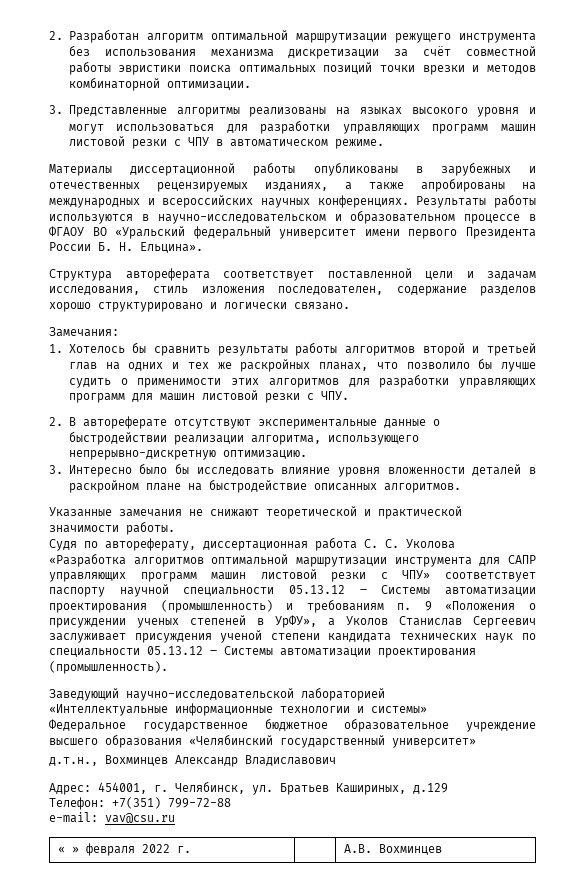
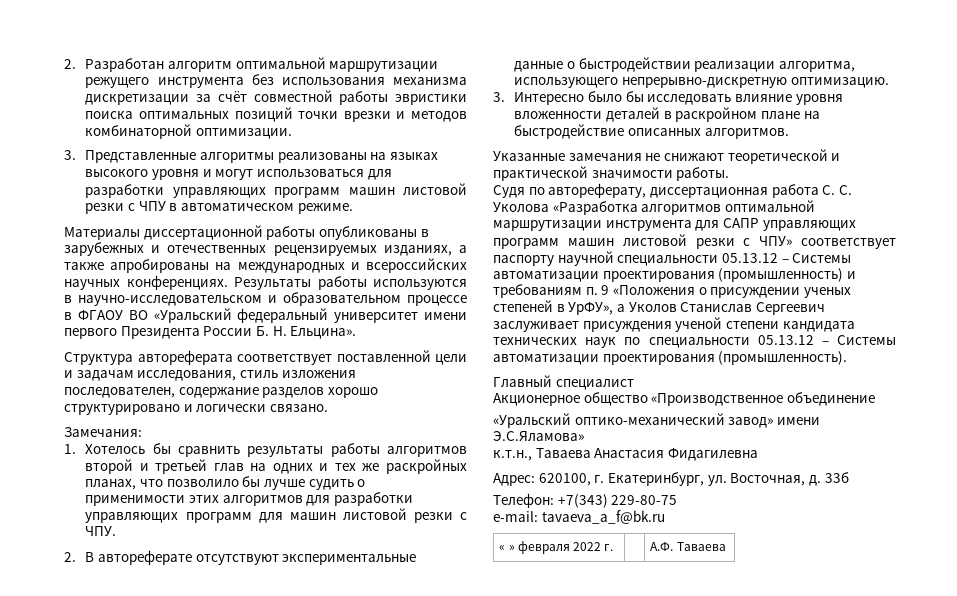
[49,687,385,701] [49,703,427,716] [49,718,536,732] [49,734,476,748] [49,755,336,767] [49,781,448,795] Заведующий научно-исследовательской лабораторией // «Интеллектуальные информационные технологии и системы» // Федеральное государственное бюджетное образовательное учреждение высшего образования «Челябинский государственный университет» // д.т.н., Вохминцев Александр Владиславович // Адрес: 454001, г. Челябинск, ул. Братьев Кашириных, д.129 -> [493,375,634,390] [493,392,875,406] [493,413,820,428] [493,431,584,441] [493,448,758,461] [493,472,849,486] Главный специалист // Акционерное общество «Производственное объединение // «Уральский оптико-механический завод» имени Э.С.Яламова» // к.т.н., Таваева Анастасия Фидагилевна // Адрес: 620100, г. Екатеринбург, ул. Восточная, д. 33б
[112,797,231,809] +7(351) 799-72-88 -> [557,494,678,508] +7(343) 229-80-75
[105,813,175,823] vav@csu.ru -> [541,510,665,524] tavaeva_a_f@bk.ru
[343,844,442,855] А.В. Вохминцев -> [650,542,726,551] А.Ф. Таваева

